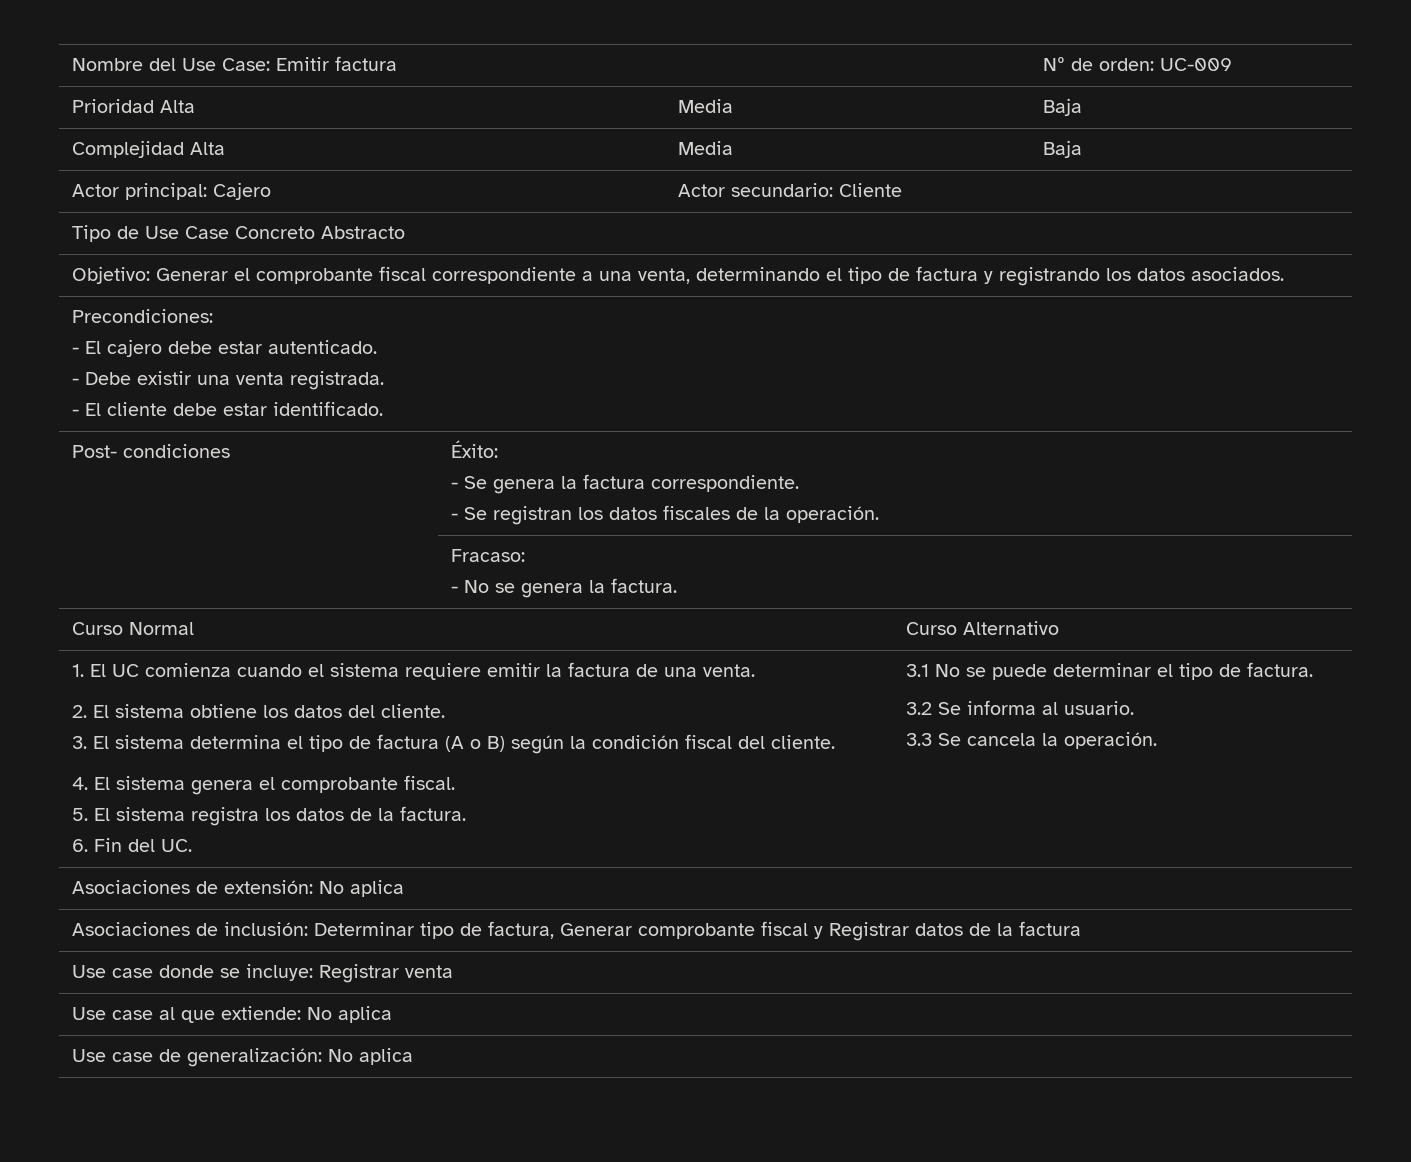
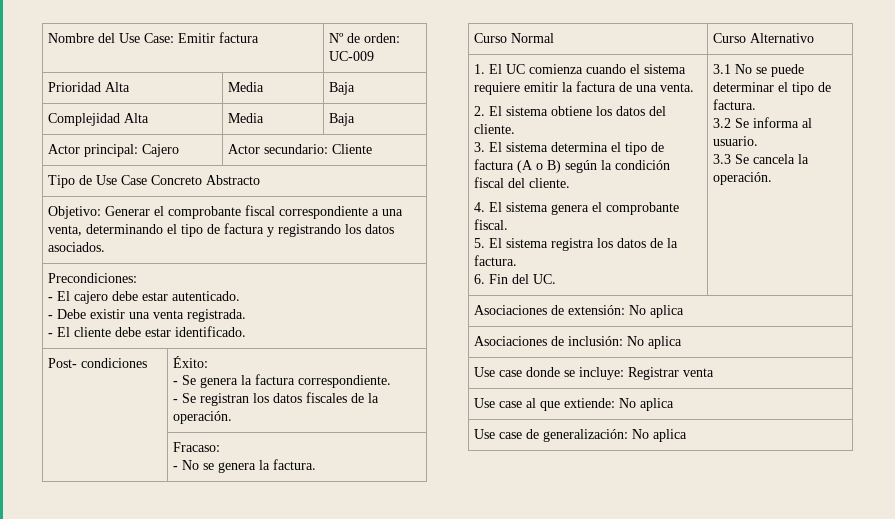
[313,921,1081,941] Determinar tipo de factura, Generar comprobante fiscal y Registrar datos de la factura -> [626,336,682,349] No aplica

